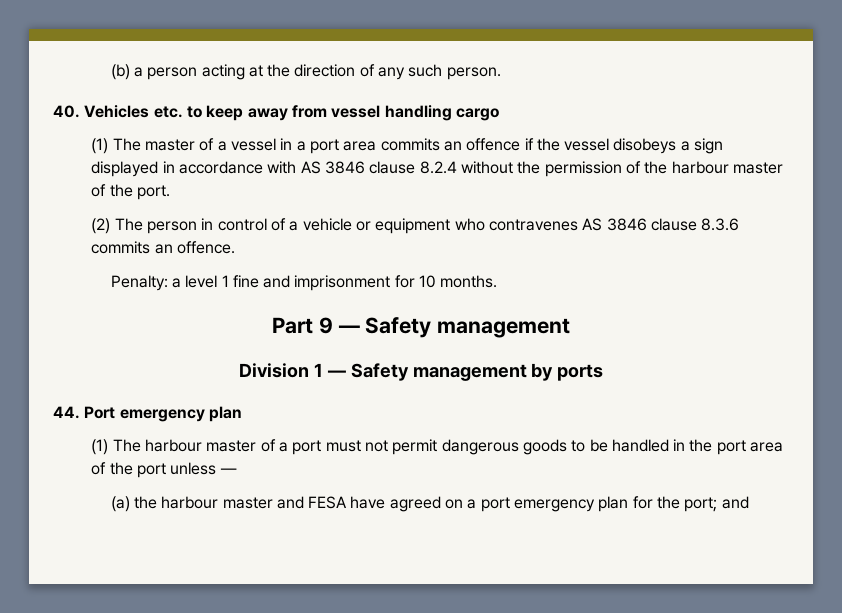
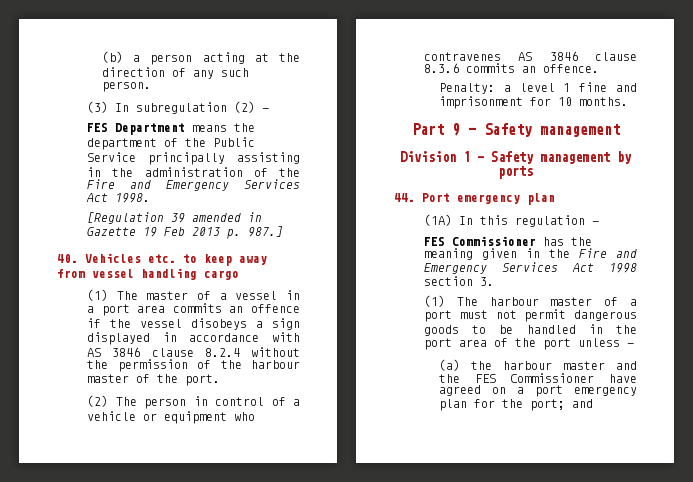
(501, 73) none -> [87,101,270,114] [87,123,256,135] [87,137,256,150] [87,152,300,165] [87,167,300,177] [87,179,300,191] [86,193,151,203] [87,212,263,224] [87,226,284,239] // (3) In subregulation (2) — // FES Department means the department of the Public Service principally assisting in the administration of the Fire and Emergency Services Act 1998. // [Regulation 39 amended in Gazette 19 Feb 2013 p. 987.]
(242, 414) none -> [424,214,600,227] [424,236,593,246] [424,248,637,260] [424,262,637,274] [424,276,495,286] // (1A) In this regulation — // FES Commissioner has the meaning given in the Fire and Emergency Services Act 1998 section 3.
[308,496,348,509] FESA -> [439,373,595,383] the FES Commissioner

